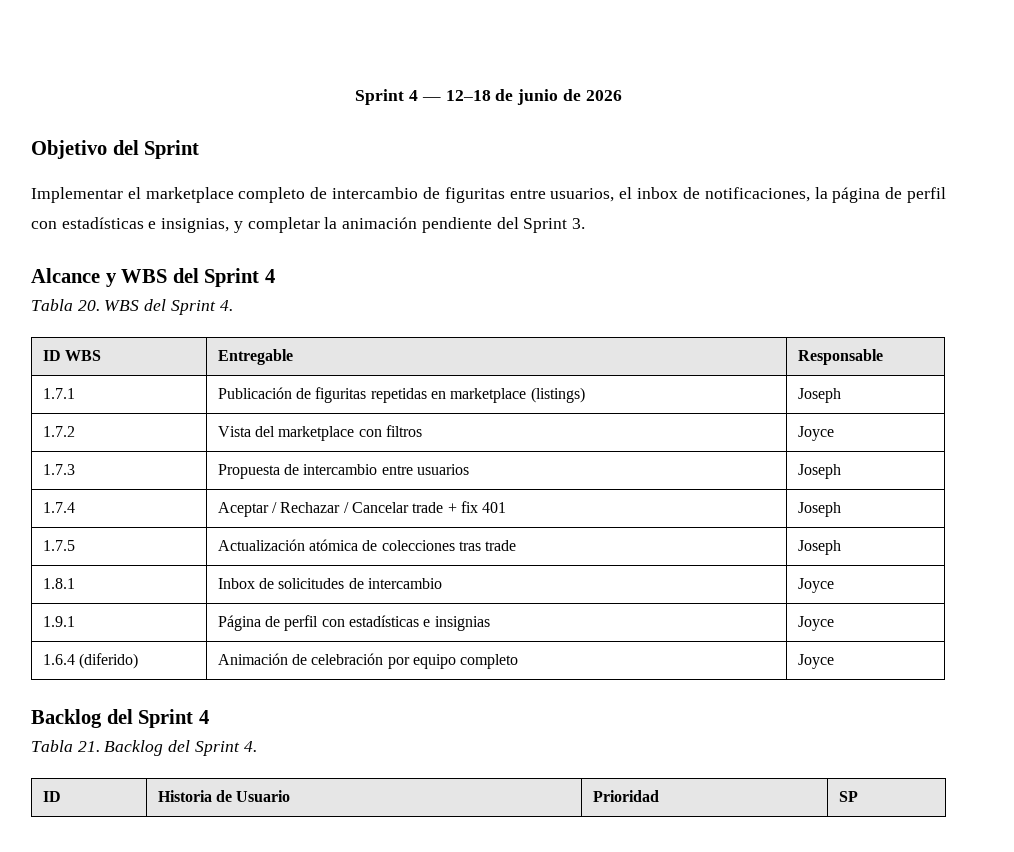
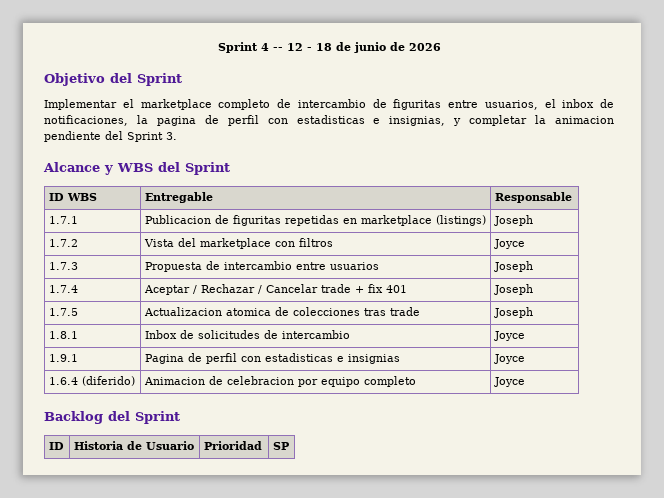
[355,89,491,105] Sprint 4 — 12–18 -> [217,42,332,53] Sprint 4 -- 12 - 18
[832,187,947,203] [31,217,144,229] página de perfil con estadísticas -> [156,115,365,126] pagina de perfil con estadisticas
[342,217,418,229] animación -> [555,116,615,124] animacion
[264,269,275,283] [31,299,233,315] 4 // Tabla 20. WBS del Sprint 4. -> (230, 168) none
[217,387,292,399] Publicación -> [144,215,211,224] Publicacion
[217,539,358,551] Actualización atómica -> [143,307,271,316] Actualizacion atomica
[217,615,419,631] Página de perfil con estadísticas -> [144,353,333,364] Pagina de perfil con estadisticas
[217,653,384,665] Animación de celebración -> [143,376,294,385] Animacion de celebracion
[198,710,209,724] [31,740,257,756] 4 // Tabla 21. Backlog del Sprint 4. -> (180, 417) none

